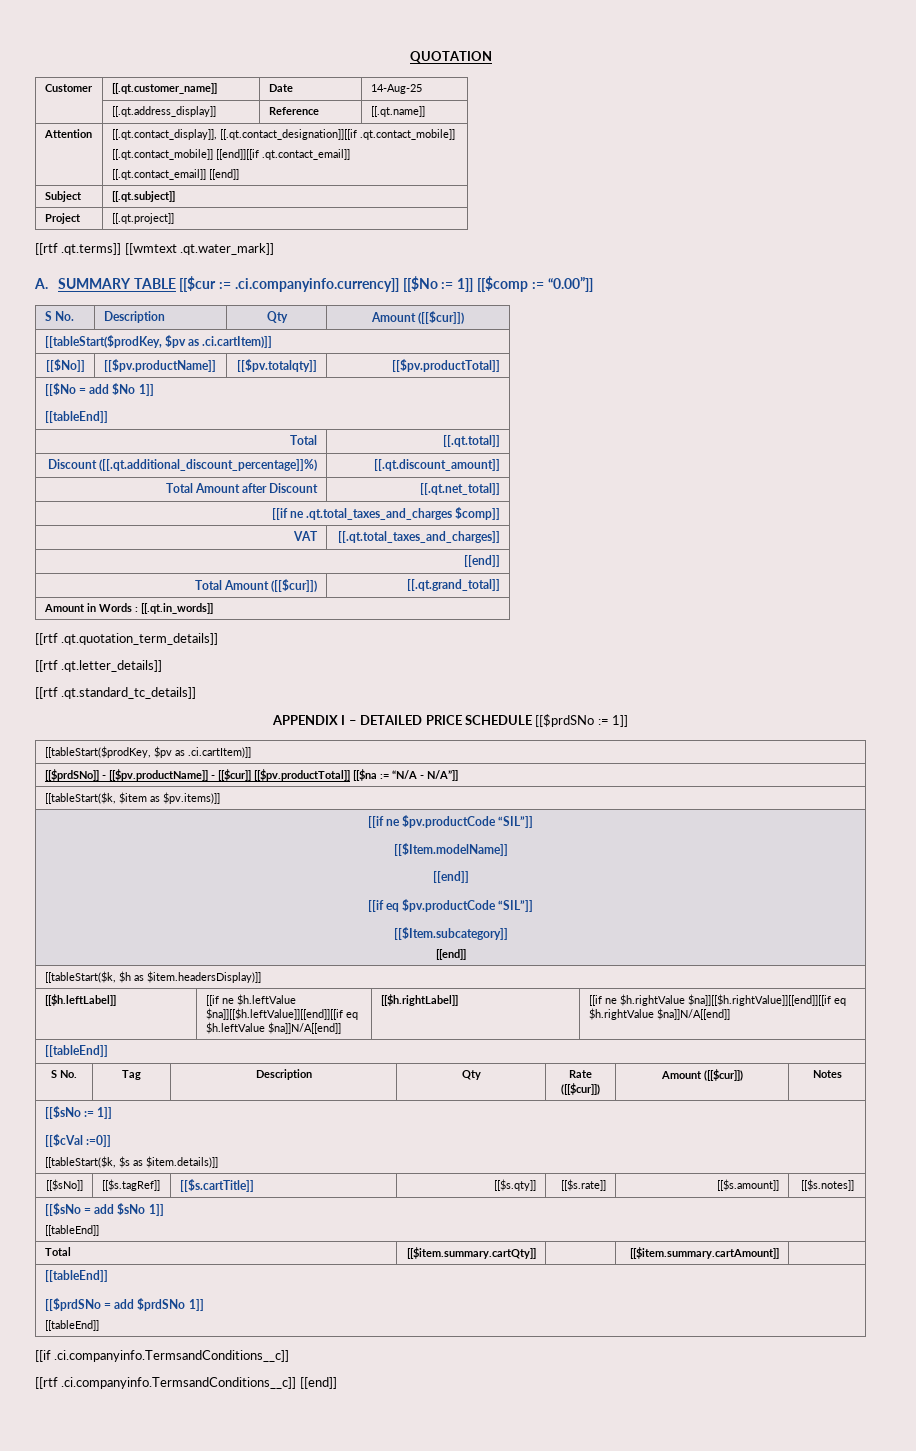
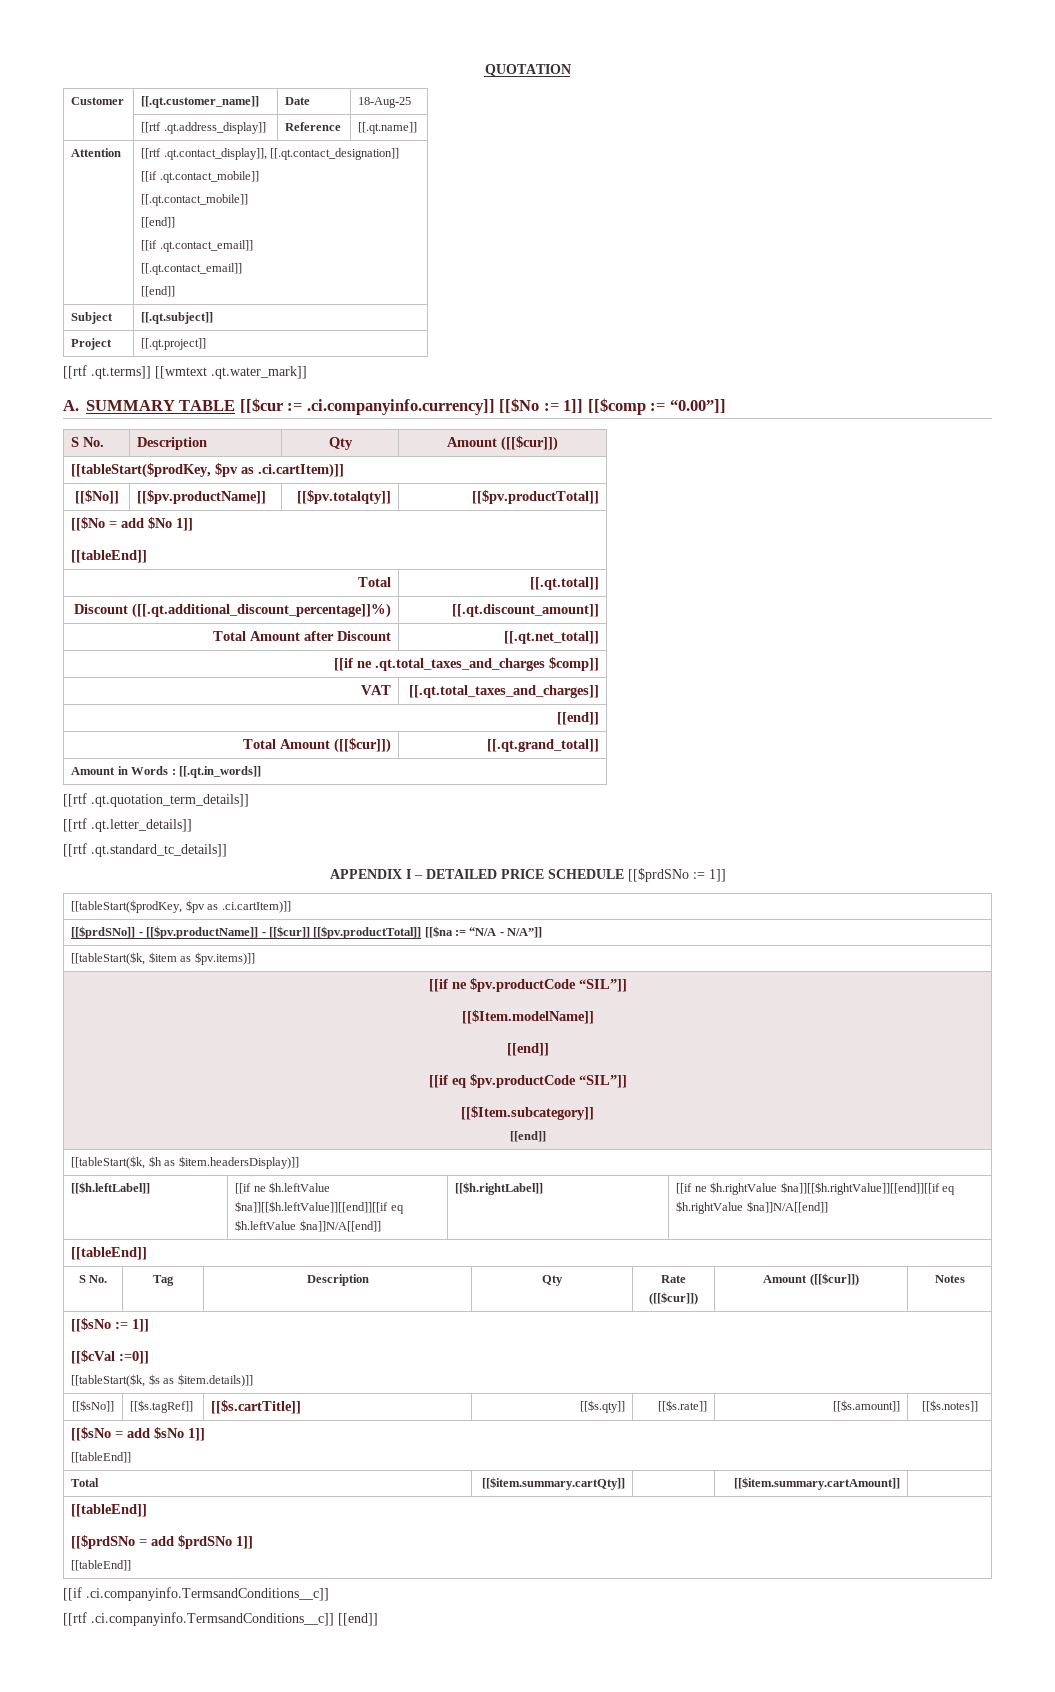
[370,84,422,94] [111,106,216,117] 14-Aug-25 // | [[.qt.address_display]] -> [358,97,412,108] [141,122,266,134] 18-Aug-25 // | [[rtf .qt.address_display]]
[111,129,357,140] [[.qt.contact_display]], [[.qt.contact_designation]][[if -> [141,148,400,160] [141,171,158,182] [[rtf .qt.contact_display]], [[.qt.contact_designation]] // [[if
[215,149,259,160] [[end]][[if -> [141,217,176,228] [141,240,158,251] // [[end]] // [[if
(206, 174) none -> (243, 269) //

